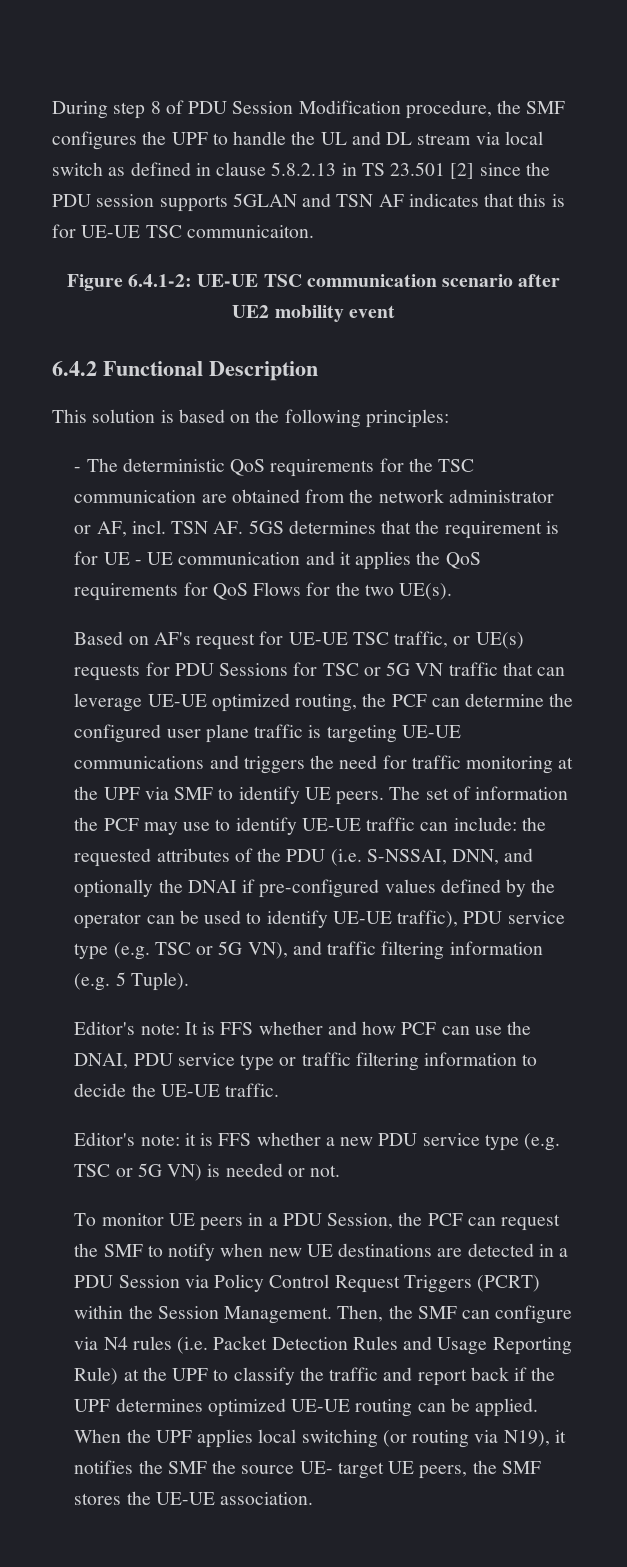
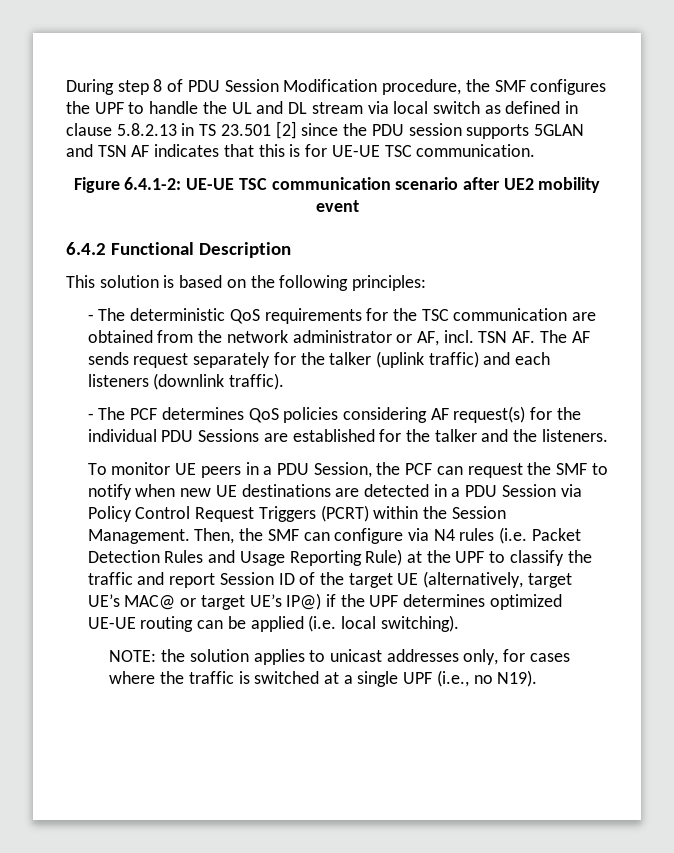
[186,225,314,238] communicaiton. -> [416,144,536,157] communication.
[248,520,559,539] [74,551,481,570] [74,582,453,601] [74,631,524,650] [74,662,566,681] [74,693,574,712] [74,724,461,743] [74,755,574,774] [74,786,569,805] [74,817,546,835] [74,848,534,867] [74,879,556,898] [74,910,565,929] [74,941,543,960] [74,972,189,991] [74,1021,532,1035] [74,1052,538,1071] [74,1083,280,1097] [74,1132,561,1151] [74,1163,341,1181] 5GS determines that the requirement is for UE - UE communication and it applies the QoS requirements for QoS Flows for the two UE(s). // Based on AF's request for UE-UE TSC traffic, or UE(s) requests for PDU Sessions for TSC or 5G VN traffic that can leverage UE-UE optimized routing, the PCF can determine the configured user plane traffic is targeting UE-UE communications and triggers the need for traffic monitoring at the UPF via SMF to identify UE peers. The set of information the PCF may use to identify UE-UE traffic can include: the requested attributes of the PDU (i.e. S-NSSAI, DNN, and optionally the DNAI if pre-configured values defined by the operator can be used to identify UE-UE traffic), PDU service type (e.g. TSC or 5G VN), and traffic filtering information (e.g. 5 Tuple). // Editor's note: It is FFS whether and how PCF can use the DNAI, PDU service type or traffic filtering information to decide the UE-UE traffic. // Editor's note: it is FFS whether a new PDU service type (e.g. TSC or 5G VN) is needed or not. -> [539,330,590,343] [87,351,551,368] [87,373,285,390] [87,406,581,423] [87,429,608,442] The AF sends request separately for the talker (uplink traffic) and each listeners (downlink traffic). // - The PCF determines QoS policies considering AF request(s) for the individual PDU Sessions are established for the talker and the listeners.
[470,1367,509,1381] back -> [219,571,572,588] [87,593,322,610] Session ID of the target UE (alternatively, target UE’s MAC@ or target UE’s IP@)
[475,1398,539,1417] [74,1429,566,1448] [74,1460,541,1479] [74,1491,314,1505] applied. When the UPF applies local switching (or routing via N19), it notifies the SMF the source UE- target UE peers, the SMF stores the UE-UE association. -> [250,615,459,632] [109,649,570,665] [109,670,538,687] applied (i.e. local switching). // NOTE: the solution applies to unicast addresses only, for cases where the traffic is switched at a single UPF (i.e., no N19).

